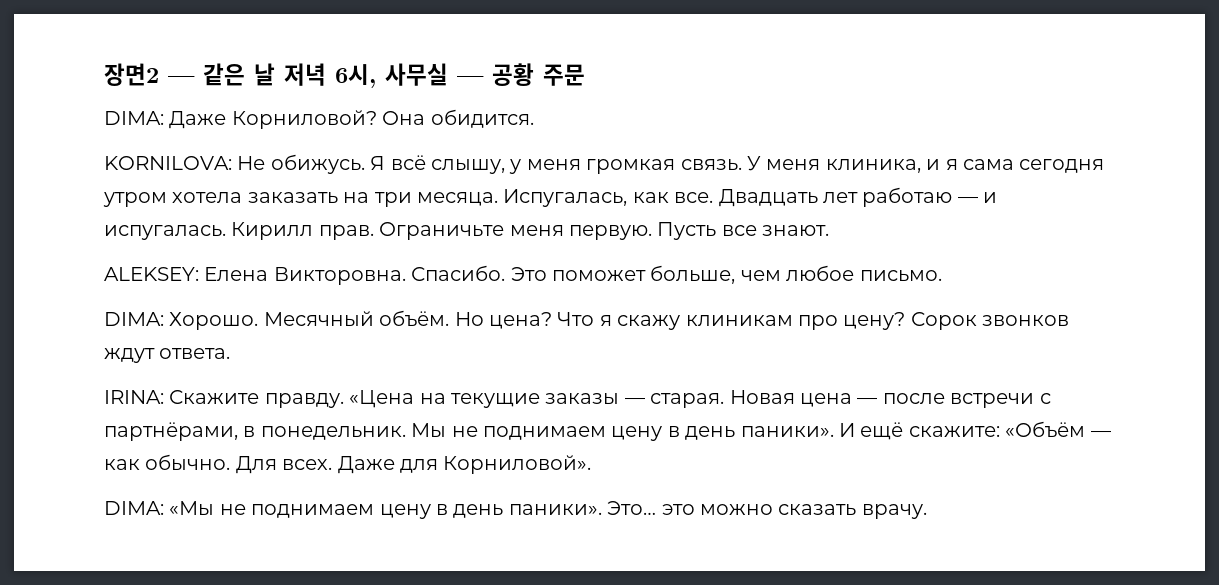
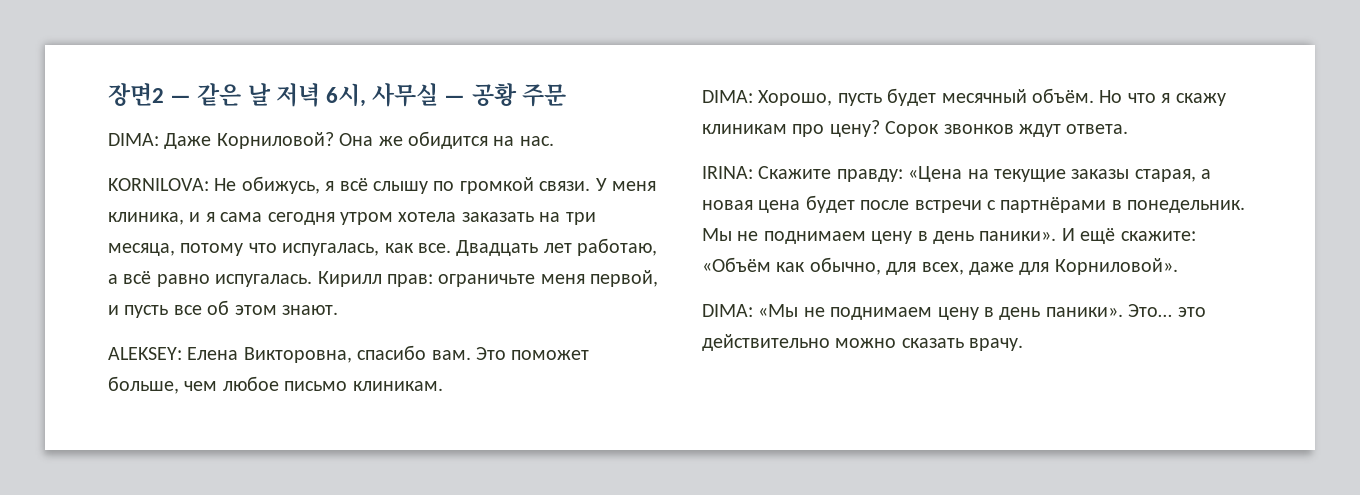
[430,109,534,128] [104,154,742,174] обидится. // KORNILOVA: Не обижусь. Я всё слышу, у меня громкая связь. -> [378,131,554,149] [108,176,591,194] же обидится на нас. // KORNILOVA: Не обижусь, я всё слышу по громкой связи.
[417,187,998,207] [104,222,757,240] месяца. Испугалась, как все. Двадцать лет работаю — и испугалась. Кирилл прав. Ограничьте меня первую. Пусть все -> [108,238,658,256] [108,270,659,287] [108,300,277,318] месяца, потому что испугалась, как все. Двадцать лет работаю, а всё равно испугалась. Кирилл прав: ограничьте меня первой, и пусть все об этом
[273,265,506,285] Викторовна. Спасибо. -> [243,345,471,363] Викторовна, спасибо вам.
[859,270,942,282] [104,310,595,330] письмо. // DIMA: Хорошо. Месячный объём. Но цена? Что -> [284,381,443,391] [702,88,1156,106] письмо клиникам. // DIMA: Хорошо, пусть будет месячный объём. Но что
[264,393,344,408] правду. -> [836,169,903,182] правду:
[624,390,878,408] — старая. Новая цена — -> [1134,169,1212,182] [702,195,855,213] старая, а новая цена будет
[104,422,238,441] партнёрами, -> [1000,197,1107,213] партнёрами
[1090,431,1111,437] [104,454,395,474] — как обычно. Для всех. Даже -> [776,257,1014,275] как обычно, для всех, даже
(695, 509) none -> [702,334,830,351] действительно

